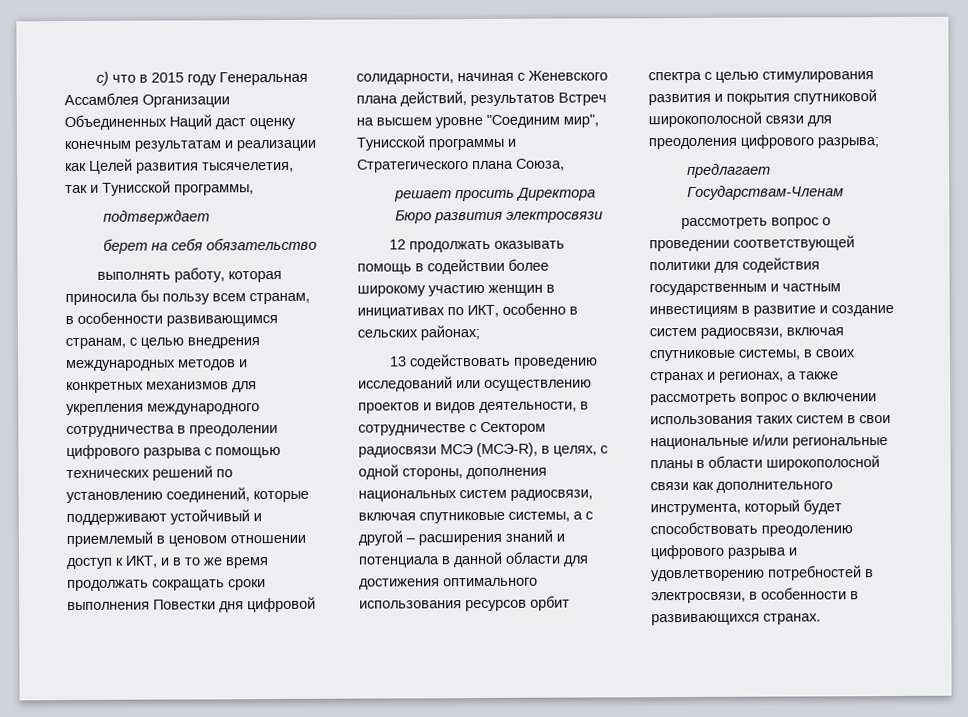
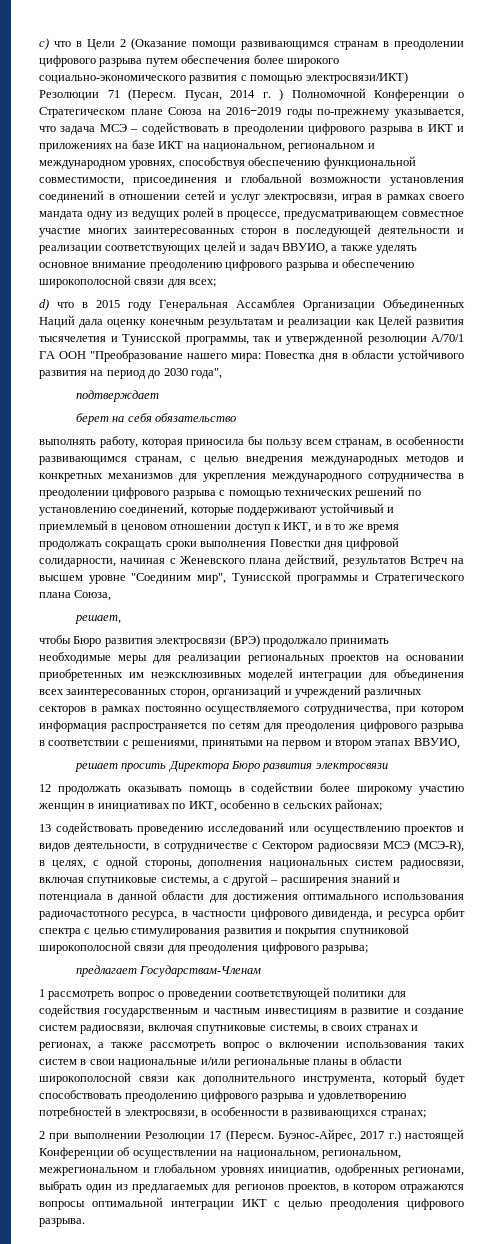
(148, 78) none -> [87,38,464,50] [39,55,339,67] [39,72,408,84] [39,88,464,101] [39,107,464,118] [39,122,464,135] [39,140,375,152] [39,156,416,169] [39,173,464,186] [39,190,464,203] [39,207,464,220] [39,224,464,237] [39,241,417,254] [39,259,415,271] [39,275,217,288] [39,299,88,311] Цели 2 (Оказание помощи развивающимся странам в преодолении цифрового разрыва путем обеспечения более широкого социально-экономического развития с помощью электросвязи/ИКТ) Резолюции 71 (Пересм. Пусан, 2014 г. ) Полномочной Конференции о Стратегическом плане Союза на 2016−2019 годы по-прежнему указывается, что задача МСЭ – содействовать в преодолении цифрового разрыва в ИКТ и приложениях на базе ИКТ на национальном, региональном и международном уровнях, способствуя обеспечению функциональной совместимости, присоединения и глобальной возможности установления соединений в отношении сетей и услуг электросвязи, играя в рамках своего мандата одну из ведущих ролей в процессе, предусматривающем совместное участие многих заинтересованных сторон в последующей деятельности и реализации соответствующих целей и задач ВВУИО, а также уделять основное внимание преодолению цифрового разрыва и обеспечению широкополосной связи для всех; // d) что в
[215,118,246,130] даст -> [79,319,104,328] дала
[202,161,294,173] [65,184,88,194] тысячелетия, так -> [39,336,106,342] тысячелетия
(254, 190) none -> [253,332,464,345] [39,349,464,362] [39,368,222,379] так и утвержденной резолюции A/70/1 ГА ООН "Преобразование нашего мира: Повестка дня в области устойчивого развития на период до 2030 года",
(565, 164) none -> [74,615,121,624] [39,635,390,647] [39,652,464,664] [39,668,464,681] [39,685,423,698] [39,706,464,715] [39,720,464,732] [39,738,460,749] // решает, // чтобы Бюро развития электросвязи (БРЭ) продолжало принимать необходимые меры для реализации региональных проектов на основании приобретенных им неэксклюзивных моделей интеграции для объединения всех заинтересованных сторон, организаций и учреждений различных секторов в рамках постоянно осуществляемого сотрудничества, при котором информация распространяется по сетям для преодоления цифрового разрыва в соответствии с решениями, принятыми на первом и втором этапах ВВУИО,
[465,599,527,612] ресурсов -> [39,908,430,920] радиочастотного ресурса, в частности цифрового дивиденда, и ресурса
(844, 193) none -> [39,989,45,997] 1
[763,613,821,625] странах. -> [380,1110,426,1119] [39,1129,464,1142] [39,1147,401,1159] [39,1164,464,1176] [39,1181,464,1193] [39,1197,464,1210] [39,1218,85,1227] странах; // 2 при выполнении Резолюции 17 (Пересм. Буэнос-Айрес, 2017 г.) настоящей Конференции об осуществлении на национальном, региональном, межрегиональном и глобальном уровнях инициатив, одобренных регионами, выбрать один из предлагаемых для регионов проектов, в котором отражаются вопросы оптимальной интеграции ИКТ с целью преодоления цифрового разрыва.

